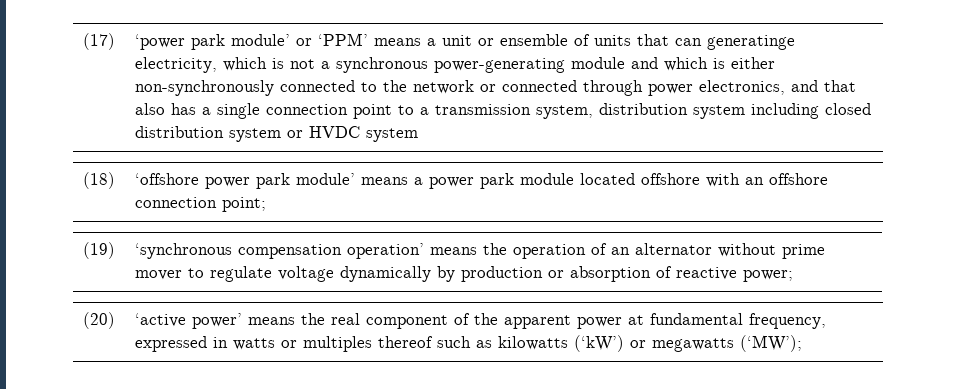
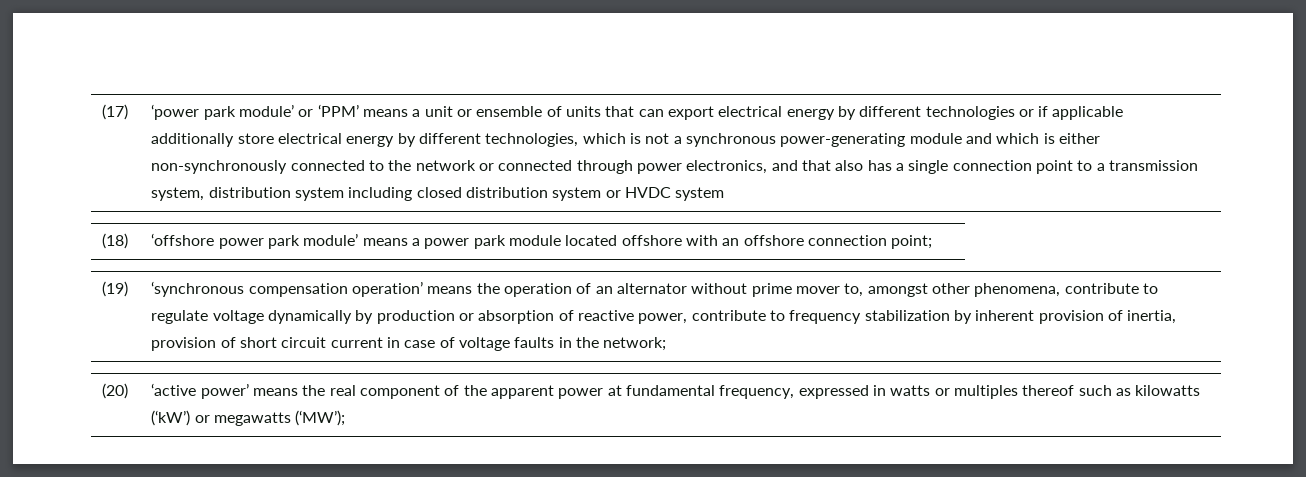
[706,35,795,50] [134,57,217,73] generatinge electricity, -> [667,106,1124,120] [151,133,579,147] export electrical energy by different technologies or if applicable additionally store electrical energy by different technologies,
(182, 275) none -> [844,283,1139,297] to, amongst other phenomena, contribute
[742,270,793,282] power; -> [638,310,1177,324] [151,337,667,351] power, contribute to frequency stabilization by inherent provision of inertia, provision of short circuit current in case of voltage faults in the network;

